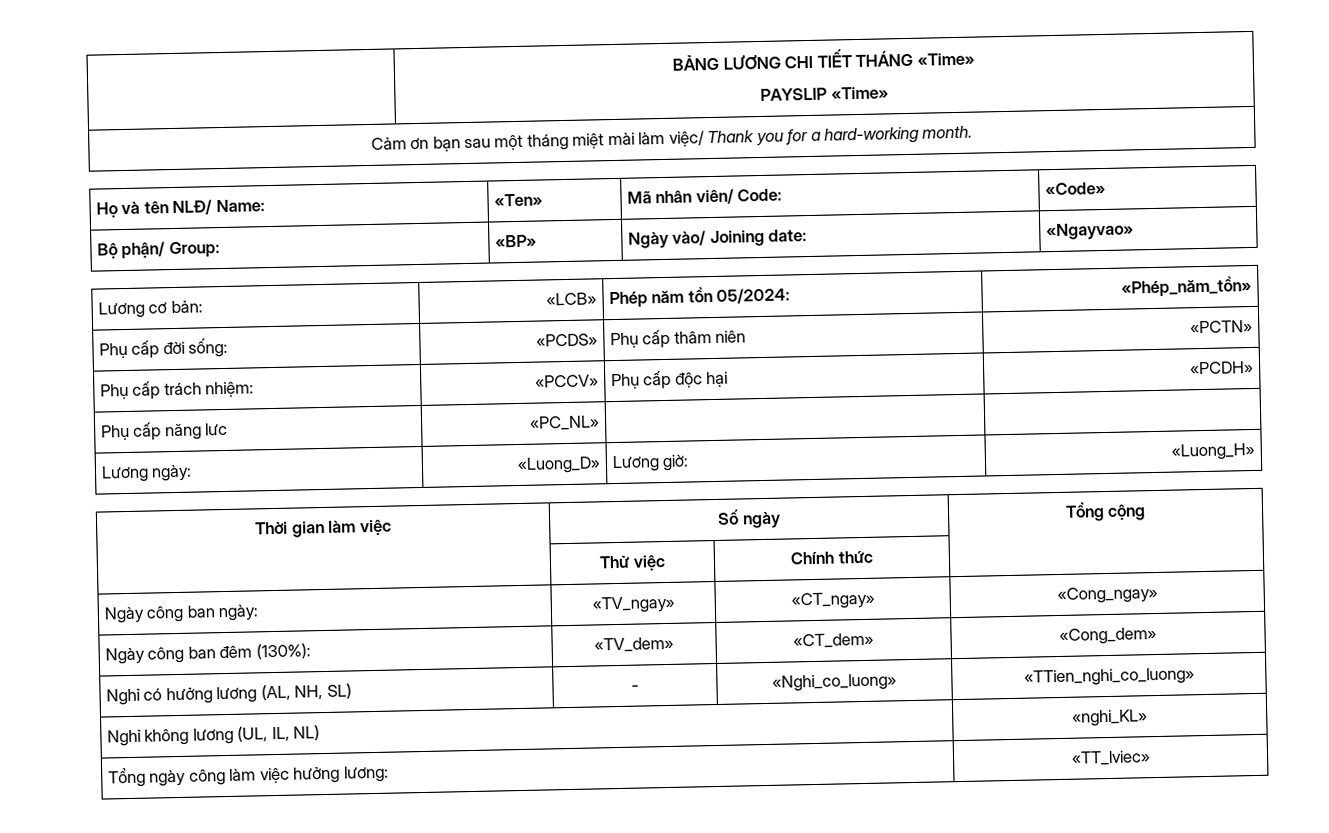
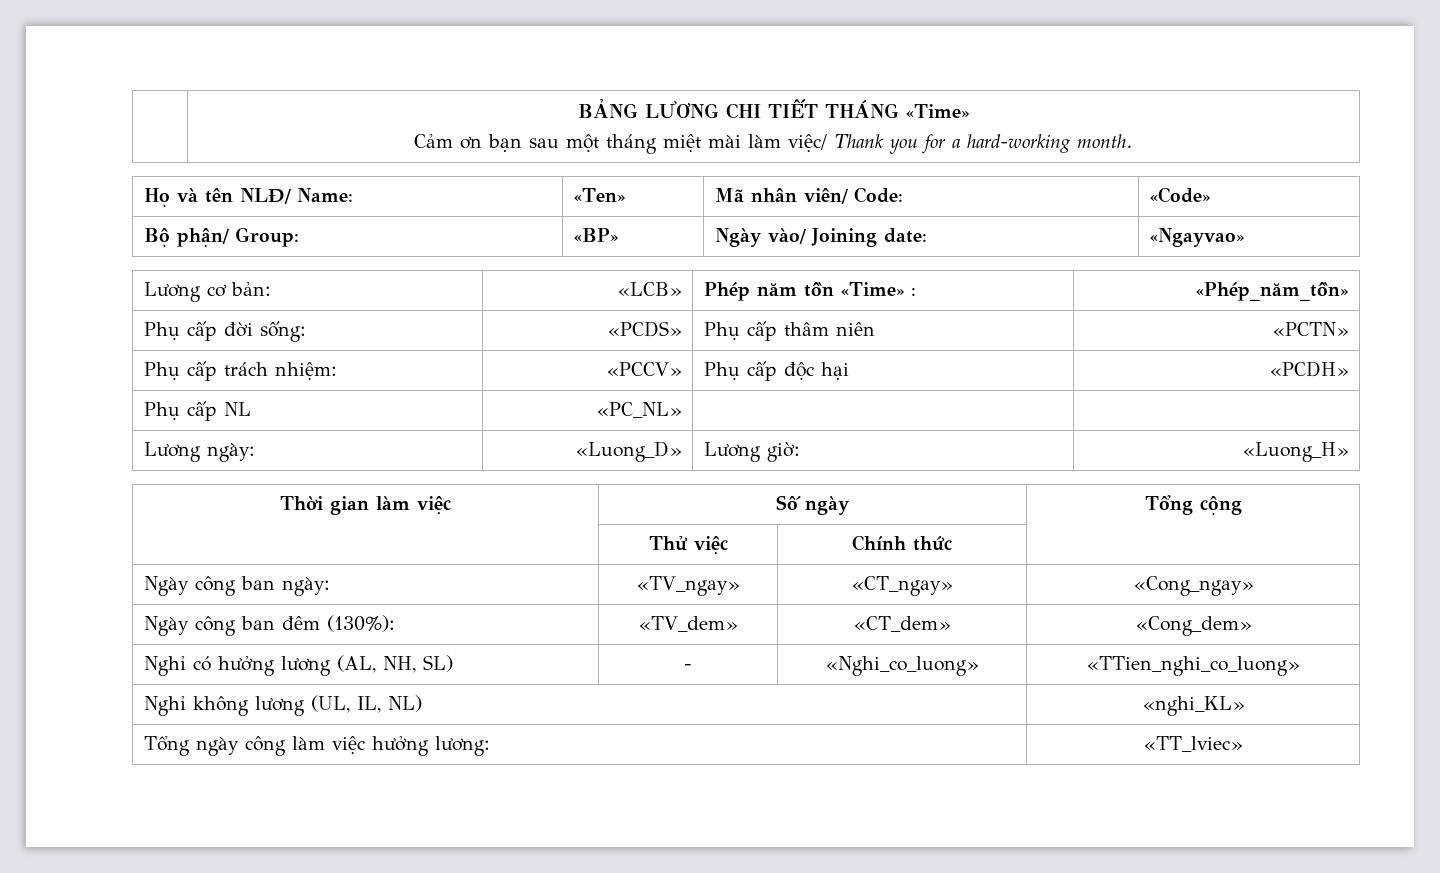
[760,86,889,101] PAYSLIP «Time» // -> (970, 111) none
[716,287,791,304] 05/2024: -> [841,282,917,296] «Time» :
[164,422,229,441] năng lưc -> [224,402,252,416] NL

